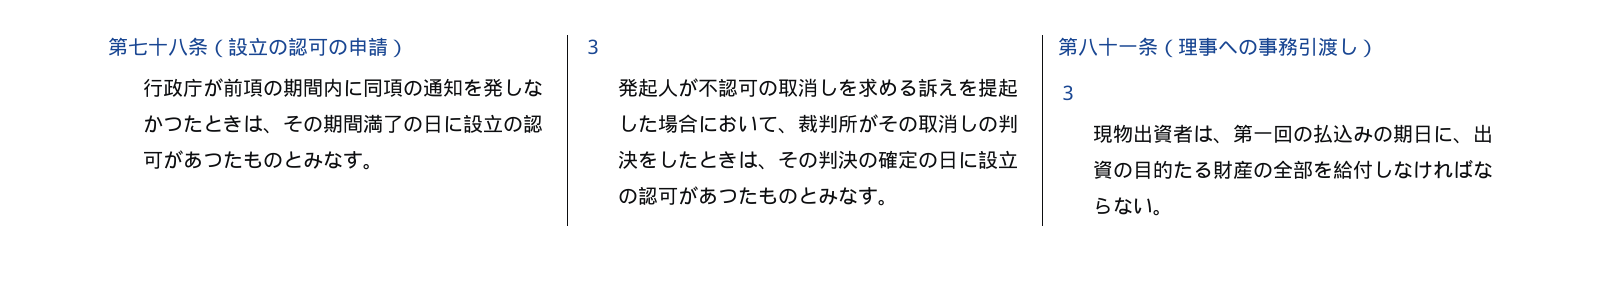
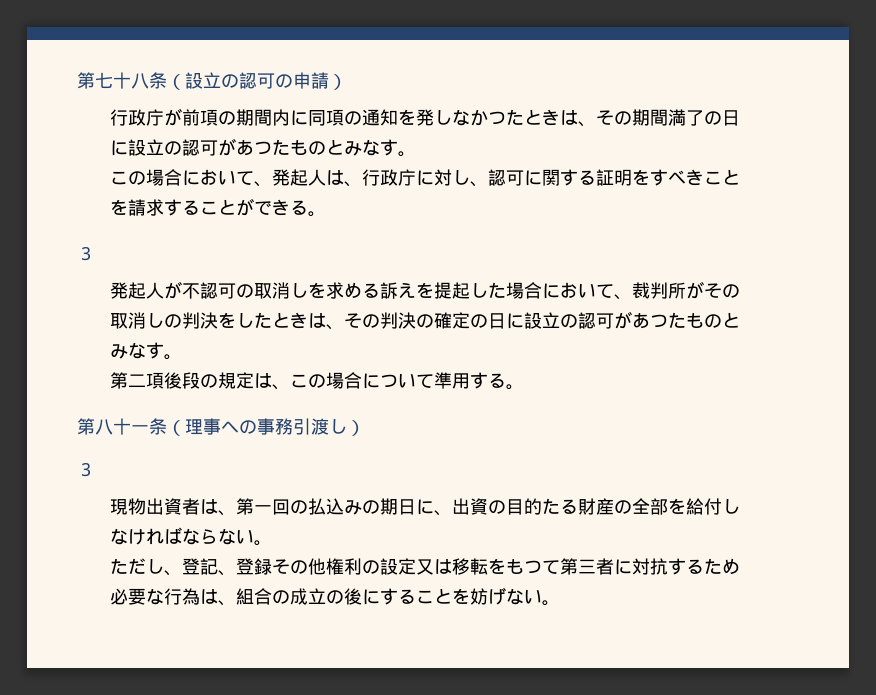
(383, 166) none -> [109,169,740,187] [109,198,326,217] // この場合において、発起人は、行政庁に対し、認可に関する証明をすべきことを請求することができる。
(898, 202) none -> [109,372,524,390] // 第二項後段の規定は、この場合について準用する。
(1173, 212) none -> [109,558,740,576] [109,587,560,606] // ただし、登記、登録その他権利の設定又は移転をもつて第三者に対抗するため必要な行為は、組合の成立の後にすることを妨げない。

